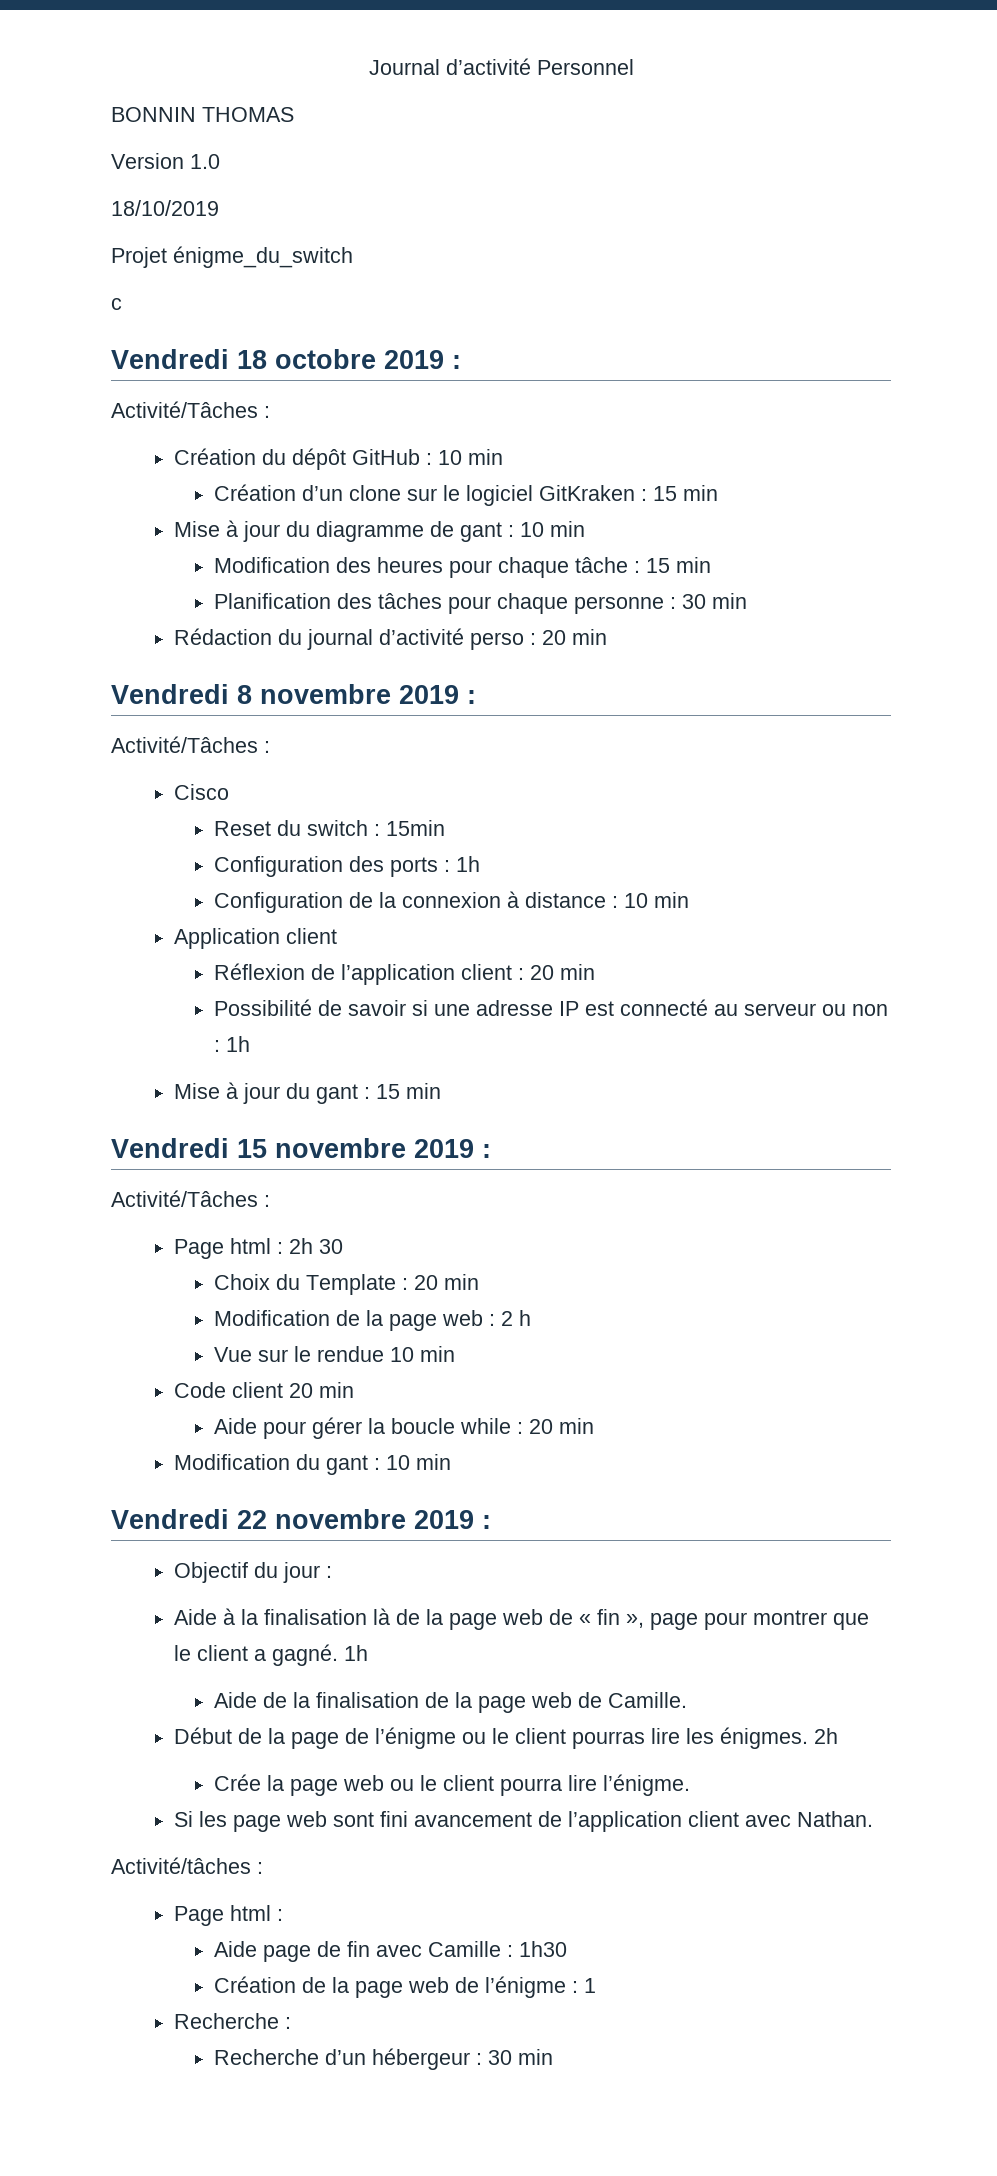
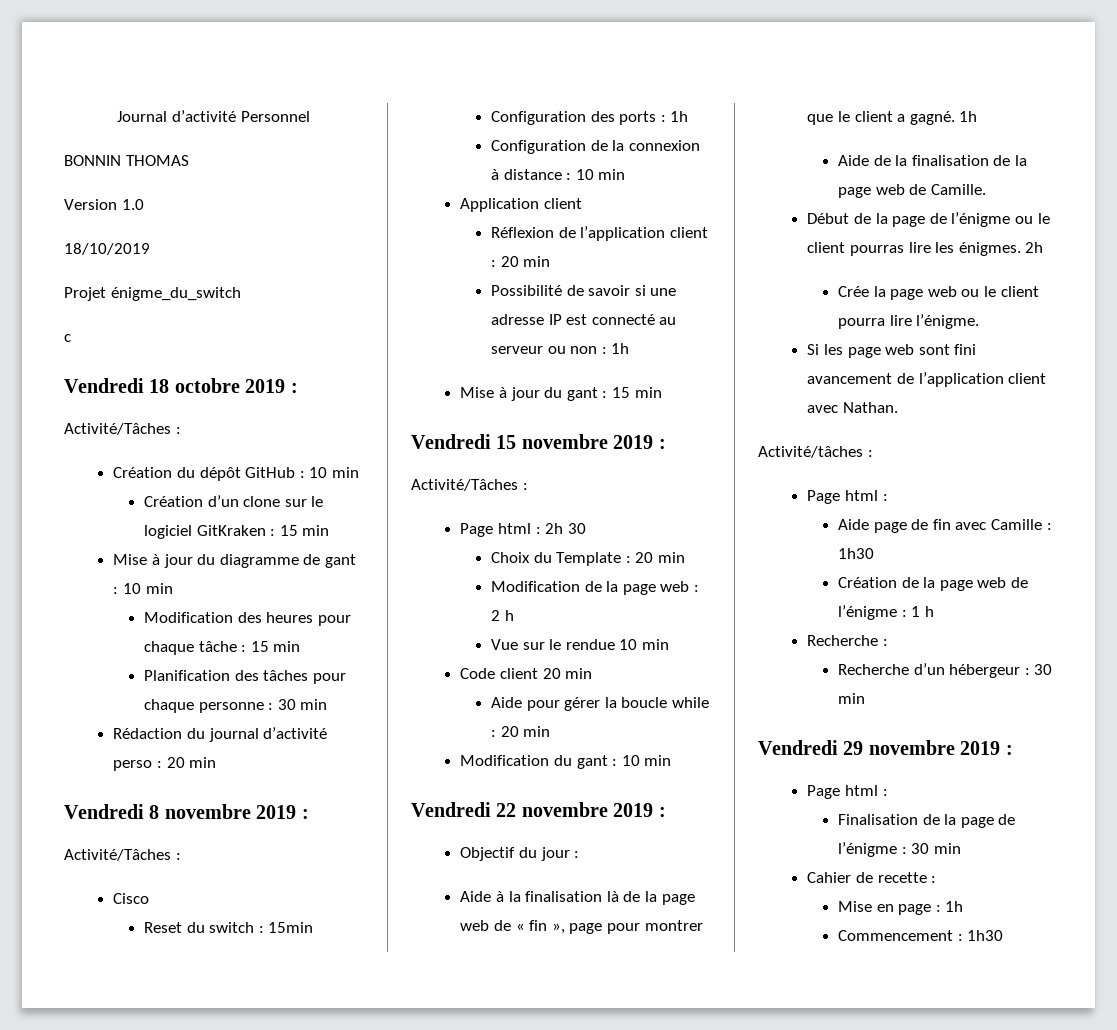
(596, 1985) none -> [924,606,934,617] h
(553, 2057) none -> [758,740,1013,755] [807,785,888,799] [838,814,1016,828] [838,842,961,857] [807,872,937,883] [838,901,964,915] [838,930,1004,941] // Vendredi 29 novembre 2019 : // Page html : // Finalisation de la page de l’énigme : 30 min // Cahier de recette : // Mise en page : 1h // Commencement : 1h30

